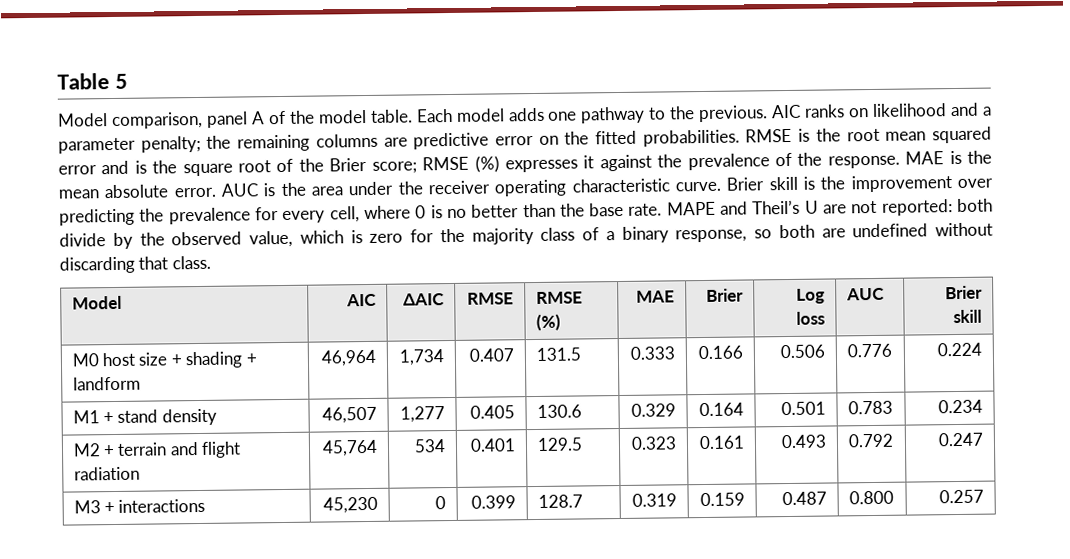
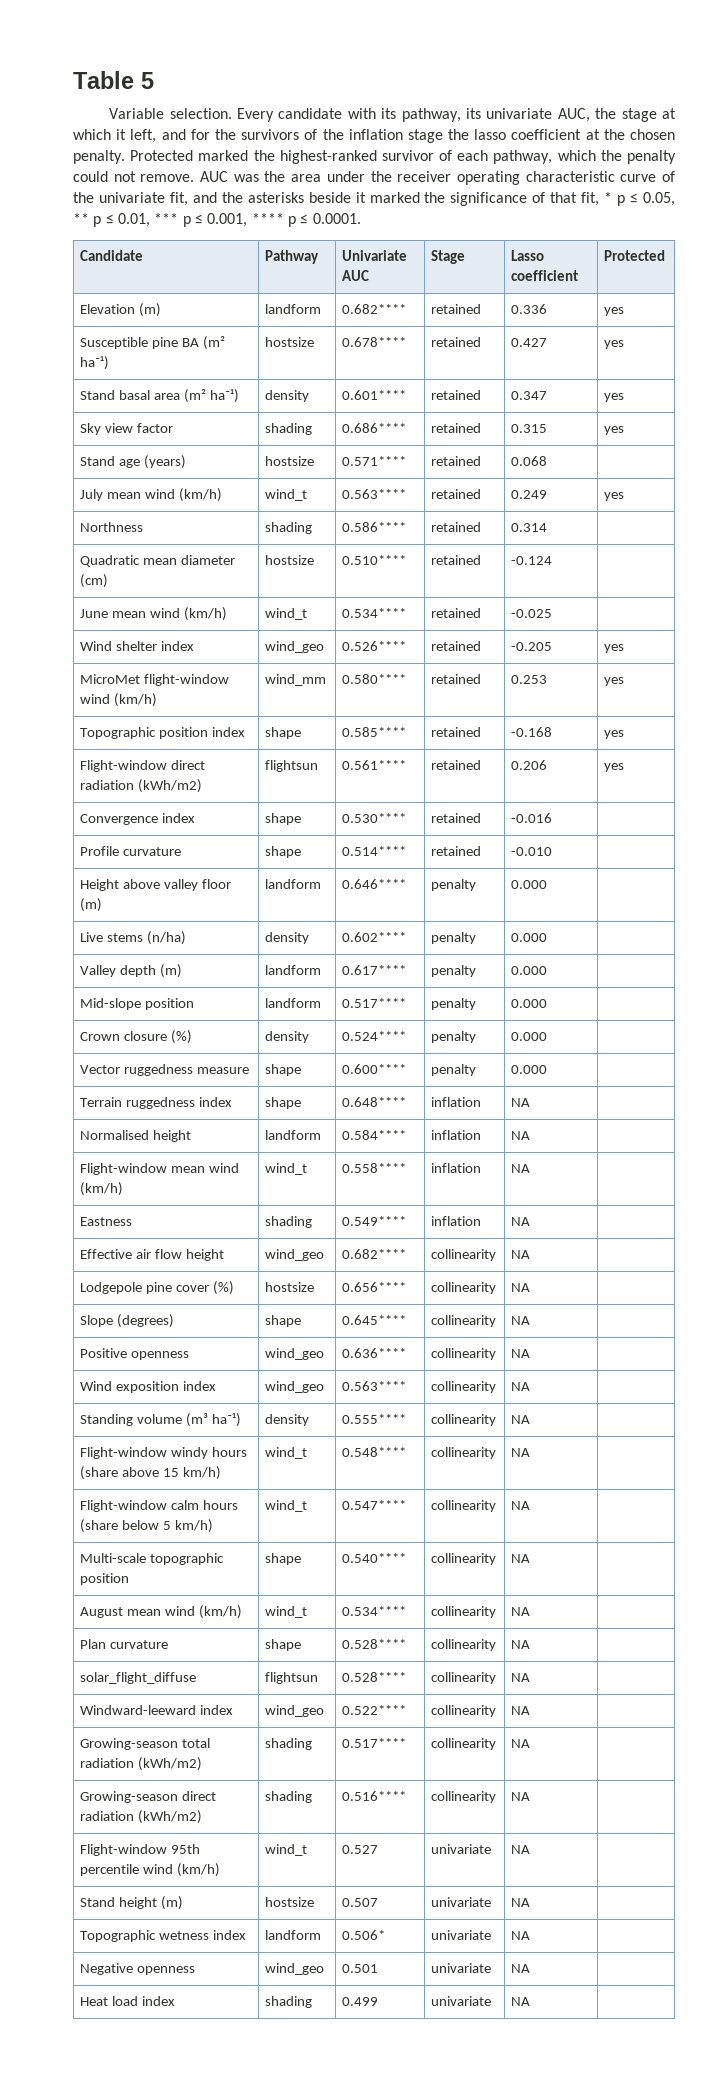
[57,102,993,130] [58,126,993,154] [58,150,992,177] [58,183,276,199] Model comparison, panel A of the model table. Each model adds one pathway to the previous. AIC ranks on likelihood and a parameter penalty; the remaining columns are predictive error on the fitted probabilities. RMSE is the root mean squared error and is the square root of the Brier score; RMSE (%) expresses it against the prevalence of the response. MAE is the mean absolute error. AUC is -> [109,108,676,122] [73,129,675,143] [73,150,676,164] [73,171,259,182] Variable selection. Every candidate with its pathway, its univariate AUC, the stage at which it left, and for the survivors of the inflation stage the lasso coefficient at the chosen penalty. Protected marked the highest-ranked survivor of each pathway, which the penalty could not remove. AUC was
[675,175,994,193] [59,198,994,226] [59,222,993,250] [59,255,211,274] [71,295,122,310] [346,293,378,307] [403,293,446,306] [467,292,515,305] [535,291,583,304] [535,313,561,331] [636,290,676,303] [706,288,745,302] [796,288,826,304] [796,311,826,325] [845,287,885,301] [945,285,984,300] [953,309,983,324] [71,351,257,369] [72,376,141,391] [321,349,378,367] [399,349,446,366] [469,348,515,362] [535,347,581,361] [630,346,676,360] [698,345,744,360] [780,344,826,359] [846,343,892,358] [937,342,983,357] [72,408,217,426] [322,406,378,424] [400,406,446,423] [470,405,516,419] [536,404,582,418] [631,403,677,417] [699,402,745,417] [781,401,827,416] [847,400,893,415] [938,399,984,414] [72,441,242,458] [73,466,140,481] [322,439,379,457] [414,439,447,453] [470,438,517,452] [536,437,583,451] [631,436,678,450] [699,435,746,450] [781,434,828,449] [847,433,894,448] [938,432,985,447] [73,498,206,514] [323,496,379,514] [435,496,447,510] [471,495,517,509] [537,494,583,508] [632,493,678,507] [700,492,746,507] [782,491,828,506] [848,490,894,505] [939,489,985,504] curve. Brier skill is the improvement over predicting the prevalence for every cell, where 0 is no better than the base rate. MAPE and Theil’s U are not reported: both divide by the observed value, which is zero for the majority class of a binary response, so both are undefined without discarding that class. // Model | AIC | ΔAIC | RMSE | RMSE (%) | MAE | Brier | Log loss | AUC | Brier skill // M0 host size + shading + landform | 46,964 | 1,734 | 0.407 | 131.5 | 0.333 | 0.166 | 0.506 | 0.776 | 0.224 // M1 + stand density | 46,507 | 1,277 | 0.405 | 130.6 | 0.329 | 0.164 | 0.501 | 0.783 | 0.234 // M2 + terrain and flight radiation | 45,764 | 534 | 0.401 | 129.5 | 0.323 | 0.161 | 0.493 | 0.792 | 0.247 // M3 + interactions | 45,230 | 0 | 0.399 | 128.7 | 0.319 | 0.159 | 0.487 | 0.800 | 0.257 -> [620,171,676,182] [73,192,676,206] [73,213,361,227] [80,250,144,261] [265,250,320,264] [342,250,408,261] [342,270,370,281] [431,250,466,264] [511,250,545,261] [511,270,579,281] [604,250,666,261] [80,303,162,317] [265,304,322,314] [342,304,407,314] [431,304,482,314] [511,304,548,314] [604,307,625,316] [80,336,225,350] [80,355,110,370] [265,337,315,347] [342,337,407,347] [431,337,482,347] [511,338,548,347] [604,340,625,349] [80,388,239,403] [265,390,310,402] [342,390,407,400] [431,390,482,400] [511,391,548,400] [604,393,625,402] [80,423,174,435] [265,423,313,435] [342,423,407,433] [431,423,482,433] [511,424,548,433] [604,426,625,435] [80,455,187,469] [265,456,315,466] [342,456,407,466] [431,456,482,466] [511,456,548,466] [80,488,222,502] [265,489,308,501] [342,489,407,499] [431,489,482,499] [511,490,548,499] [604,492,625,501] [80,522,144,532] [265,522,313,534] [342,522,407,532] [431,522,482,532] [511,523,548,532] [80,555,236,567] [80,574,109,588] [265,555,315,565] [342,555,407,565] [431,555,482,565] [511,556,553,565] [80,607,227,621] [265,608,308,620] [342,608,407,618] [431,608,482,618] [511,609,553,618] [80,641,195,651] [265,641,325,653] [342,641,407,651] [431,641,482,651] [511,642,553,651] [604,644,625,653] [80,674,230,686] [80,693,158,707] [265,674,327,686] [342,674,407,684] [431,674,482,684] [511,675,548,684] [604,677,625,686] [80,727,246,739] [265,727,302,739] [342,727,407,737] [431,727,482,737] [511,727,553,737] [604,730,625,739] [80,760,206,772] [80,779,203,793] [265,760,319,772] [342,760,407,770] [431,760,482,770] [511,760,548,770] [604,763,625,772] [80,813,196,825] [265,813,302,825] [342,813,407,823] [431,813,482,823] [511,813,553,823] [80,846,182,856] [265,846,302,858] [342,846,407,856] [431,846,482,856] [511,847,553,856] [80,879,231,891] [80,898,103,912] [265,879,322,889] [342,879,407,889] [431,879,477,891] [511,880,548,889] [80,931,187,945] [265,932,310,944] [342,932,407,942] [431,932,477,944] [511,933,548,942] [80,964,183,978] [265,965,322,975] [342,965,407,975] [431,965,477,977] [511,966,548,975] [80,998,195,1010] [265,998,322,1008] [342,998,407,1008] [431,998,477,1010] [511,999,548,1008] [80,1030,193,1044] [265,1031,310,1043] [342,1031,407,1041] [431,1031,477,1043] [511,1032,548,1041] [80,1064,250,1076] [265,1064,302,1076] [342,1064,407,1074] [431,1064,477,1076] [511,1065,548,1074] [80,1097,233,1109] [265,1097,302,1109] [342,1097,407,1107] [431,1097,482,1107] [511,1098,531,1107] [80,1130,192,1142] [265,1130,322,1140] [342,1130,407,1140] [431,1130,482,1140] [511,1131,531,1140] [80,1163,240,1175] [80,1182,124,1196] [265,1163,308,1175] [342,1163,407,1173] [431,1163,482,1173] [511,1164,531,1173] [80,1217,133,1226] [265,1216,313,1228] [342,1216,407,1226] [431,1216,482,1226] [511,1217,531,1226] [80,1249,224,1261] [265,1249,325,1261] [342,1249,407,1259] [431,1249,497,1261] [511,1250,531,1259] [80,1281,234,1295] [265,1282,315,1292] [342,1282,407,1292] [431,1282,497,1294] [511,1283,531,1292] [80,1314,175,1328] [265,1315,302,1327] [342,1315,407,1325] [431,1315,497,1327] [511,1316,531,1325] [80,1348,190,1360] [265,1348,325,1360] [342,1348,407,1358] [431,1348,497,1360] [511,1349,531,1358] [80,1381,217,1393] [265,1381,325,1393] [342,1381,407,1391] [431,1381,497,1393] [511,1382,531,1391] [80,1412,241,1427] [265,1414,310,1426] [342,1414,407,1424] [431,1414,497,1426] [511,1415,531,1424] [80,1447,248,1459] [80,1466,221,1480] [265,1447,308,1459] [342,1447,407,1457] [431,1447,497,1459] [511,1448,531,1457] [80,1500,239,1512] [80,1519,213,1533] [265,1500,308,1512] [342,1500,407,1510] [431,1500,497,1512] [511,1501,531,1510] [80,1553,225,1565] [80,1573,130,1585] [265,1553,302,1565] [342,1553,407,1563] [431,1553,497,1565] [511,1554,531,1563] [80,1605,242,1619] [265,1606,308,1618] [342,1606,407,1616] [431,1606,497,1618] [511,1607,531,1616] [80,1639,169,1649] [265,1639,302,1651] [342,1639,407,1649] [431,1639,497,1651] [511,1640,531,1649] [80,1672,197,1684] [265,1672,319,1684] [342,1672,407,1682] [431,1672,497,1684] [511,1673,531,1682] [80,1705,234,1715] [265,1705,325,1717] [342,1705,407,1715] [431,1705,497,1717] [511,1706,531,1715] [80,1738,211,1750] [80,1757,203,1771] [265,1738,313,1750] [342,1738,407,1748] [431,1738,497,1750] [511,1739,531,1748] [80,1791,217,1803] [80,1810,203,1824] [265,1791,313,1803] [342,1791,407,1801] [431,1791,497,1803] [511,1792,531,1801] [80,1844,201,1856] [80,1863,221,1877] [265,1844,308,1856] [342,1845,379,1854] [431,1844,492,1854] [511,1845,531,1854] [80,1896,184,1910] [265,1897,315,1907] [342,1898,379,1907] [431,1897,492,1907] [511,1898,531,1907] [80,1930,247,1942] [265,1930,322,1940] [342,1930,386,1940] [431,1930,492,1940] [511,1931,531,1940] [80,1963,196,1975] [265,1963,325,1975] [342,1964,379,1973] [431,1963,492,1973] [511,1964,531,1973] [80,1996,176,2006] [265,1996,313,2008] [342,1997,379,2006] [431,1996,492,2006] [511,1997,531,2006] curve of the univariate fit, and the asterisks beside it marked the significance of that fit, * p ≤ 0.05, ** p ≤ 0.01, *** p ≤ 0.001, **** p ≤ 0.0001. // Candidate | Pathway | Univariate AUC | Stage | Lasso coefficient | Protected // Elevation (m) | landform | 0.682**** | retained | 0.336 | yes // Susceptible pine BA (m² ha⁻¹) | hostsize | 0.678**** | retained | 0.427 | yes // Stand basal area (m² ha⁻¹) | density | 0.601**** | retained | 0.347 | yes // Sky view factor | shading | 0.686**** | retained | 0.315 | yes // Stand age (years) | hostsize | 0.571**** | retained | 0.068 | // July mean wind (km/h) | wind_t | 0.563**** | retained | 0.249 | yes // Northness | shading | 0.586**** | retained | 0.314 | // Quadratic mean diameter (cm) | hostsize | 0.510**** | retained | -0.124 | // June mean wind (km/h) | wind_t | 0.534**** | retained | -0.025 | // Wind shelter index | wind_geo | 0.526**** | retained | -0.205 | yes // MicroMet flight-window wind (km/h) | wind_mm | 0.580**** | retained | 0.253 | yes // Topographic position index | shape | 0.585**** | retained | -0.168 | yes // Flight-window direct radiation (kWh/m2) | flightsun | 0.561**** | retained | 0.206 | yes // Convergence index | shape | 0.530**** | retained | -0.016 | // Profile curvature | shape | 0.514**** | retained | -0.010 | // Height above valley floor (m) | landform | 0.646**** | penalty | 0.000 | // Live stems (n/ha) | density | 0.602**** | penalty | 0.000 | // Valley depth (m) | landform | 0.617**** | penalty | 0.000 | // Mid-slope position | landform | 0.517**** | penalty | 0.000 | // Crown closure (%) | density | 0.524**** | penalty | 0.000 | // Vector ruggedness measure | shape | 0.600**** | penalty | 0.000 | // Terrain ruggedness index | shape | 0.648**** | inflation | NA | // Normalised height | landform | 0.584**** | inflation | NA | // Flight-window mean wind (km/h) | wind_t | 0.558**** | inflation | NA | // Eastness | shading | 0.549**** | inflation | NA | // Effective air flow height | wind_geo | 0.682**** | collinearity | NA | // Lodgepole pine cover (%) | hostsize | 0.656**** | collinearity | NA | // Slope (degrees) | shape | 0.645**** | collinearity | NA | // Positive openness | wind_geo | 0.636**** | collinearity | NA | // Wind exposition index | wind_geo | 0.563**** | collinearity | NA | // Standing volume (m³ ha⁻¹) | density | 0.555**** | collinearity | NA | // Flight-window windy hours (share above 15 km/h) | wind_t | 0.548**** | collinearity | NA | // Flight-window calm hours (share below 5 km/h) | wind_t | 0.547**** | collinearity | NA | // Multi-scale topographic position | shape | 0.540**** | collinearity | NA | // August mean wind (km/h) | wind_t | 0.534**** | collinearity | NA | // Plan curvature | shape | 0.528**** | collinearity | NA | // solar_flight_diffuse | flightsun | 0.528**** | collinearity | NA | // Windward-leeward index | wind_geo | 0.522**** | collinearity | NA | // Growing-season total radiation (kWh/m2) | shading | 0.517**** | collinearity | NA | // Growing-season direct radiation (kWh/m2) | shading | 0.516**** | collinearity | NA | // Flight-window 95th percentile wind (km/h) | wind_t | 0.527 | univariate | NA | // Stand height (m) | hostsize | 0.507 | univariate | NA | // Topographic wetness index | landform | 0.506* | univariate | NA | // Negative openness | wind_geo | 0.501 | univariate | NA | // Heat load index | shading | 0.499 | univariate | NA |

